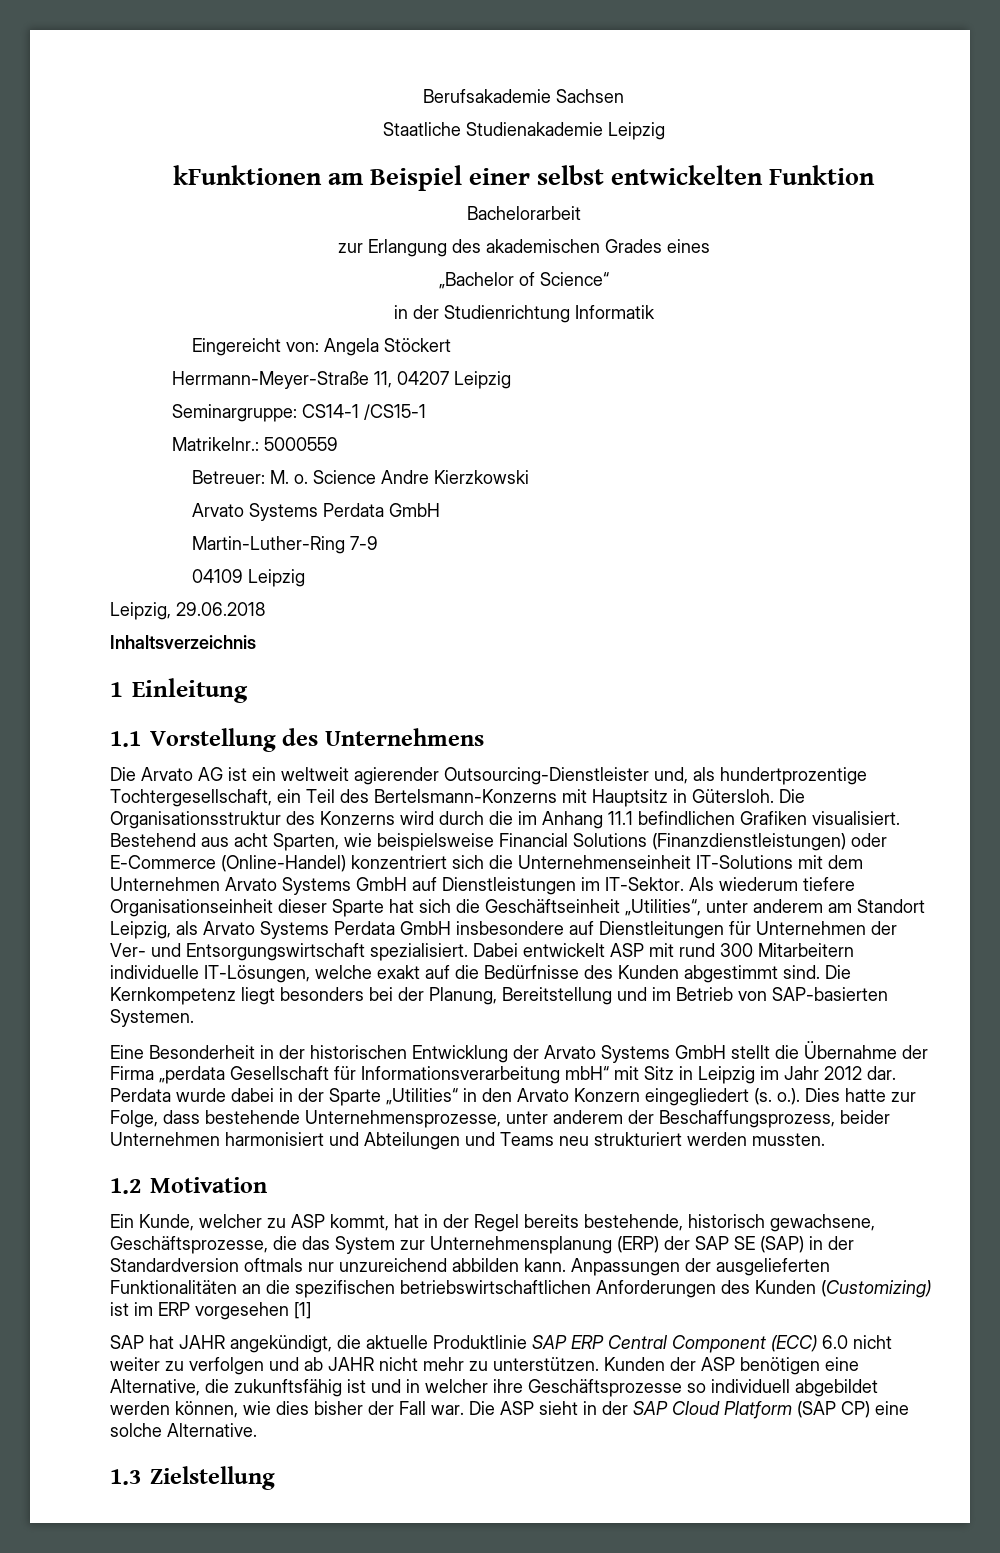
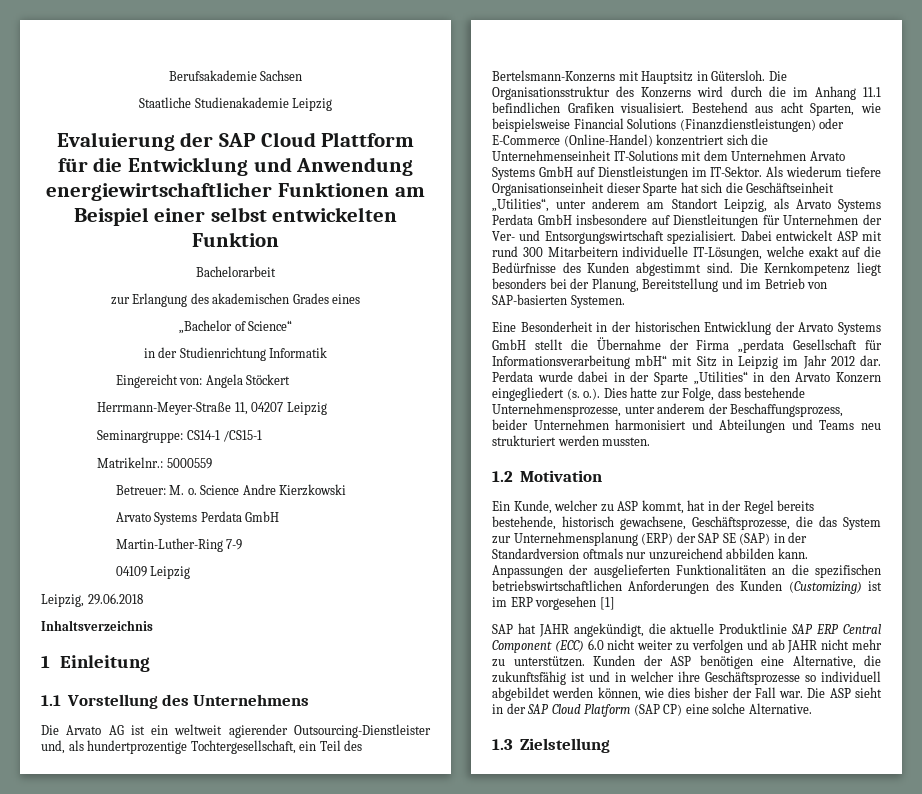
[172,165,322,185] kFunktionen -> [56,132,415,151] [57,157,414,176] [46,182,389,201] Evaluierung der SAP Cloud Plattform für die Entwicklung und Anwendung energiewirtschaftlicher Funktionen

